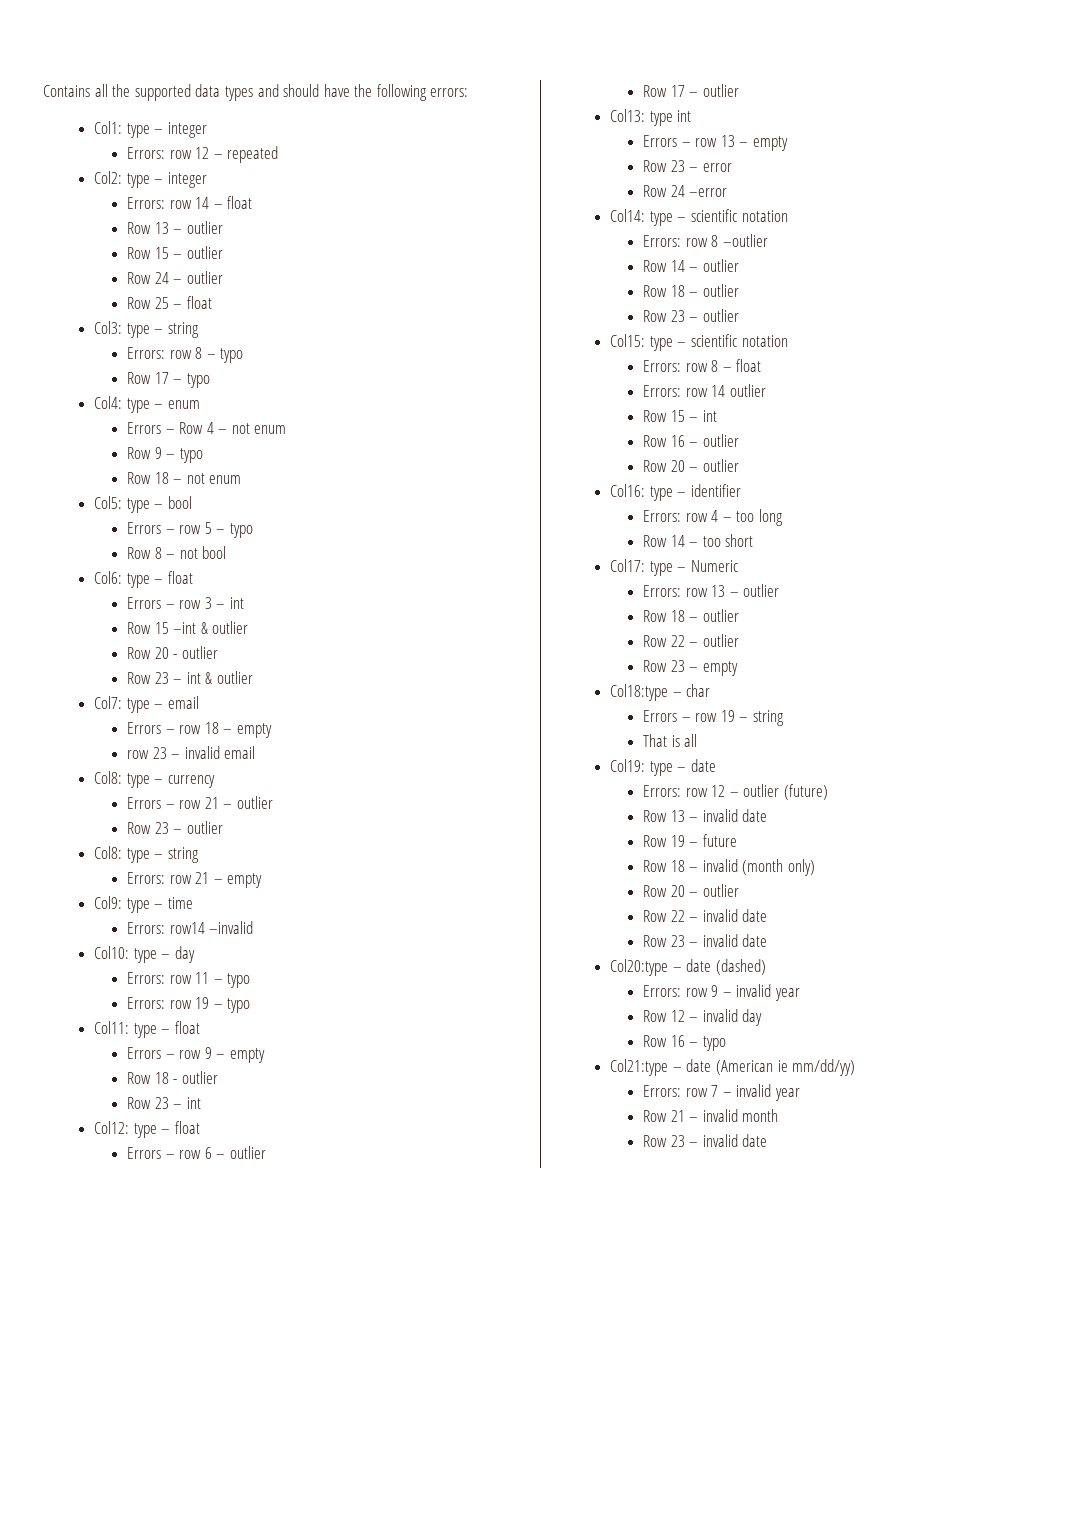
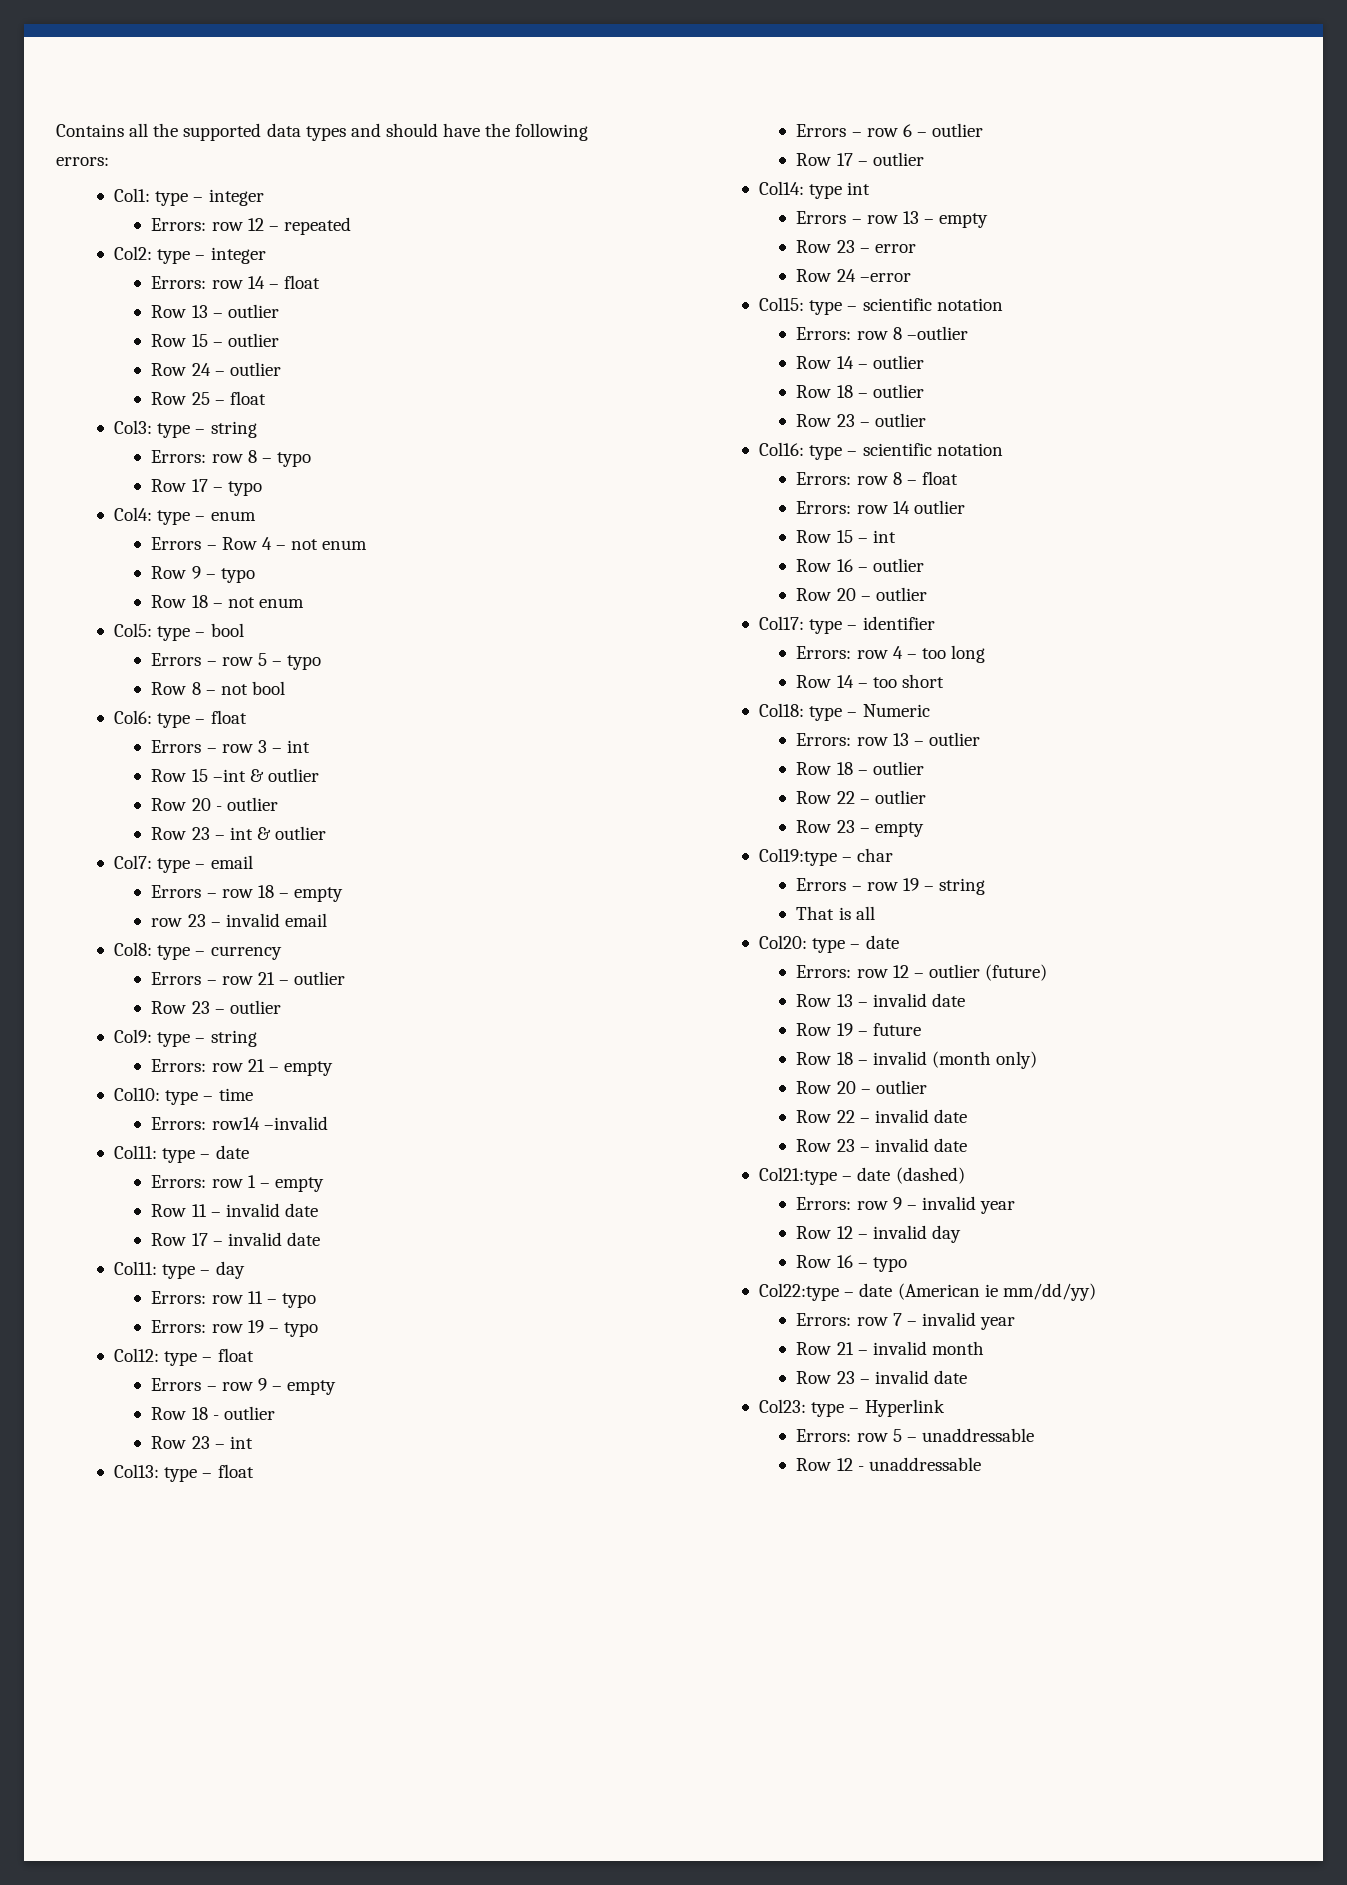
[94,846,123,859] Col8: -> [114,1029,153,1043] Col9:
[94,896,123,909] Col9: -> [114,1087,161,1101] Col10:
[94,946,130,959] Col10: -> [114,1145,249,1163] [151,1175,324,1192] [151,1203,318,1217] [151,1232,320,1246] [114,1261,158,1275] Col11: type – date // Errors: row 1 – empty // Row 11 – invalid date // Row 17 – invalid date // Col11:
[94,1021,130,1034] Col11: -> [114,1348,160,1362] Col12:
[94,1121,130,1134] Col12: -> [114,1464,160,1478] Col13:
[610,109,646,122] Col13: -> [759,181,805,195] Col14:
[610,209,646,222] Col14: -> [759,297,805,311] Col15:
[610,334,646,347] Col15: -> [759,442,805,456] Col16:
[610,484,646,497] Col16: -> [759,616,805,630] Col17:
[610,559,646,572] Col17: -> [759,703,805,717] Col18:
[610,684,669,701] Col18:type -> [759,848,838,866] Col19:type
[610,759,646,772] Col19: -> [759,935,808,949] Col20:
[610,959,669,976] Col20:type -> [759,1167,838,1185] Col21:type
[610,1059,669,1076] Col21:type -> [759,1283,840,1301] Col22:type
(768, 1140) none -> [759,1399,945,1417] [796,1428,1034,1442] [796,1457,981,1471] // Col23: type – Hyperlink // Errors: row 5 – unaddressable // Row 12 - unaddressable

